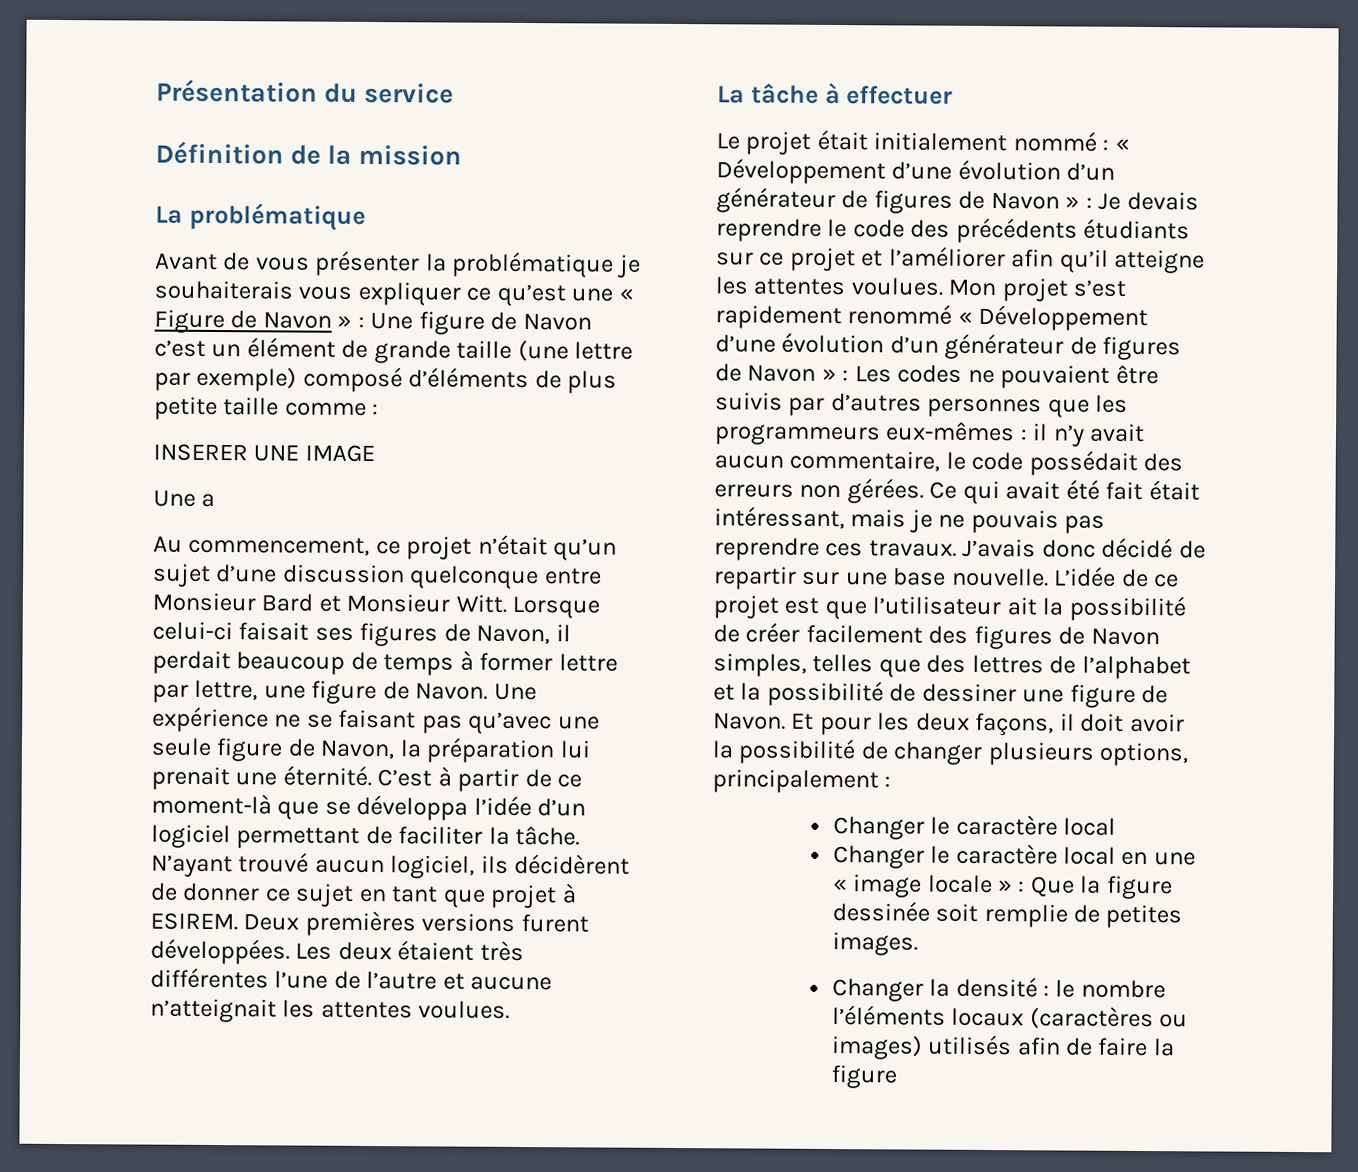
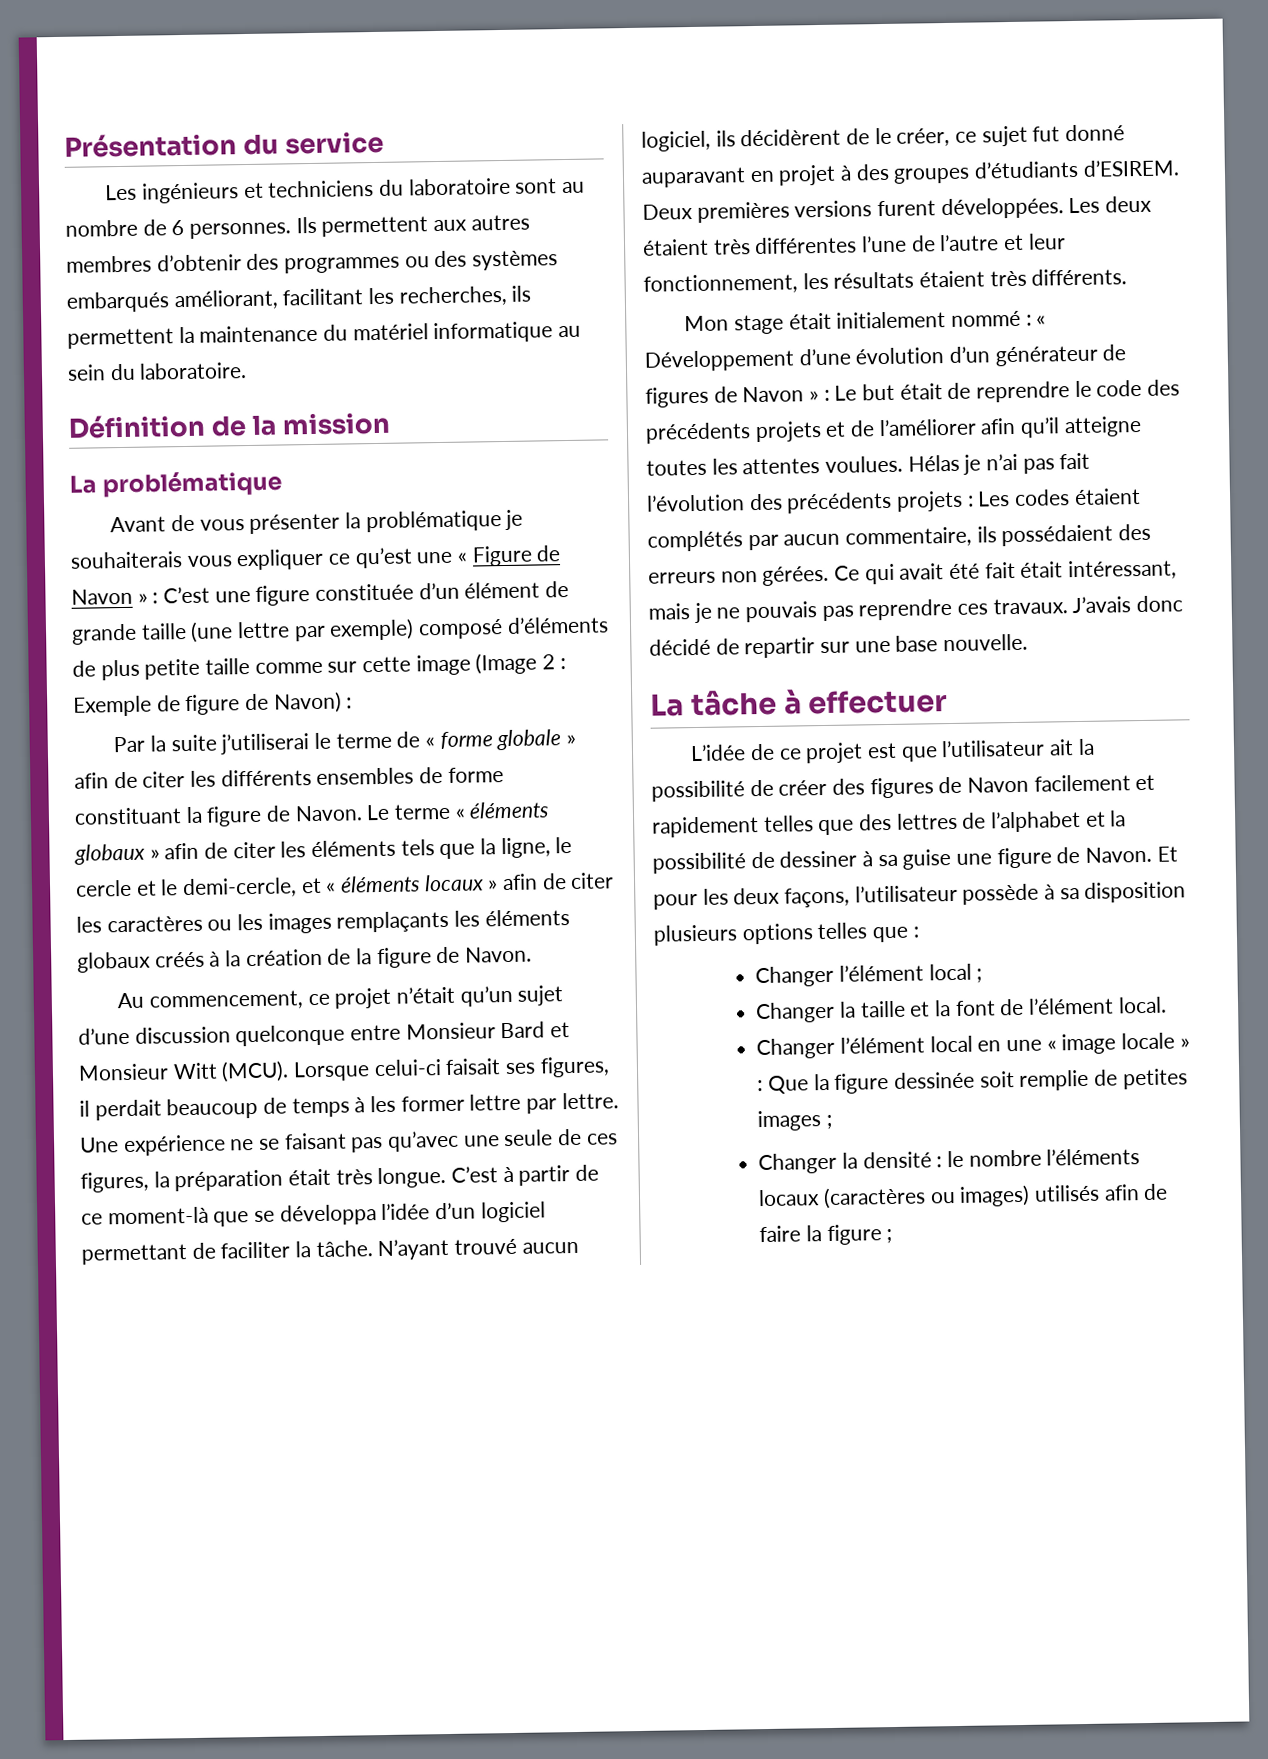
(455, 93) none -> [105,177,585,204] [65,214,530,239] [66,250,559,274] [66,285,532,313] [67,321,582,349] [67,362,248,381] // Les ingénieurs et techniciens du laboratoire sont au nombre de 6 personnes. Ils permettent aux autres membres d’obtenir des programmes ou des systèmes embarqués améliorant, facilitant les recherches, ils permettent la maintenance du matériel informatique au sein du laboratoire.
[370,311,592,335] [154,339,242,358] Une figure de Navon c’est un -> [163,582,460,606] C’est une figure constituée d’un
[372,404,380,416] [153,443,375,463] [153,489,216,508] : // INSERER UNE IMAGE // Une a -> [327,652,566,676] [73,691,353,717] [113,729,576,755] [74,766,504,789] [74,801,550,827] [74,836,573,865] [75,872,615,899] [76,909,570,934] [77,946,533,973] sur cette image (Image 2 : Exemple de figure de Navon) : // Par la suite j’utiliserai le terme de « forme globale » afin de citer les différents ensembles de forme constituant la figure de Navon. Le terme « éléments globaux » afin de citer les éléments tels que la ligne, le cercle et le demi-cercle, et « éléments locaux » afin de citer les caractères ou les images remplaçants les éléments globaux créés à la création de la figure de Navon.
[455,594,507,613] Witt. -> [172,1060,290,1083] Witt (MCU).
[359,622,551,647] figures de Navon, -> [539,1056,610,1078] figures,
(474, 660) none -> [370,1095,397,1113] les
[194,679,489,705] lettre, une figure de Navon. -> [561,1092,619,1110] lettre.
[216,737,591,764] [151,765,372,791] figure de Navon, la préparation lui prenait une éternité. -> [557,1128,618,1146] [80,1166,447,1193] de ces figures, la préparation était très longue.
[182,882,577,909] [150,912,238,931] donner ce sujet en tant que projet à ESIREM. -> [874,124,1126,147] [641,159,1180,188] le créer, ce sujet fut donné auparavant en projet à des groupes d’étudiants d’ESIREM.
[470,976,553,991] [150,998,511,1023] [717,82,954,105] [716,131,812,155] aucune n’atteignait les attentes voulues. // La tâche à effectuer // Le projet -> [1027,233,1066,250] [643,268,1128,295] [684,314,784,335] leur fonctionnement, les résultats étaient très différents. // Mon stage
[1098,191,1199,211] Je devais -> [834,382,972,401] Le but était de
[1083,218,1191,240] [716,247,884,272] étudiants sur ce projet et -> [754,420,876,443] projets et de
[715,276,1127,302] [715,304,1149,332] [715,332,1182,361] [715,363,1159,389] [715,392,1129,418] [714,421,1146,447] [714,450,1138,476] les attentes voulues. Mon projet s’est rapidement renommé « Développement d’une évolution d’un générateur de figures de Navon » : Les codes ne pouvaient être suivis par d’autres personnes que les programmeurs eux-mêmes : il n’y avait aucun commentaire, le code possédait -> [646,452,1091,476] [646,488,1141,514] [647,524,1114,552] toutes les attentes voulues. Hélas je n’ai pas fait l’évolution des précédents projets : Les codes étaient complétés par aucun commentaire, ils possédaient
(1049, 577) none -> [650,689,948,717] // La tâche à effectuer //
[805,624,923,644] facilement -> (828, 787) none
[713,653,807,677] simples, -> [1033,774,1156,792] [652,816,759,838] facilement et rapidement
(1017, 693) none -> [862,849,952,870] à sa guise
[1059,713,1185,733] [712,738,1189,767] [712,769,879,794] il doit avoir la possibilité de changer plusieurs options, principalement -> [854,881,1187,905] [653,922,910,946] l’utilisateur possède à sa disposition plusieurs options telles que
[930,814,1116,836] [832,843,1058,869] le caractère local // Changer le caractère -> [838,963,983,983] [755,996,1167,1024] [756,1036,925,1060] l’élément local ; // Changer la taille et la font de l’élément local. // Changer l’élément
[831,931,918,956] images. -> [757,1110,832,1132] images ;
(897, 1076) none -> [886,1228,893,1244] ;

